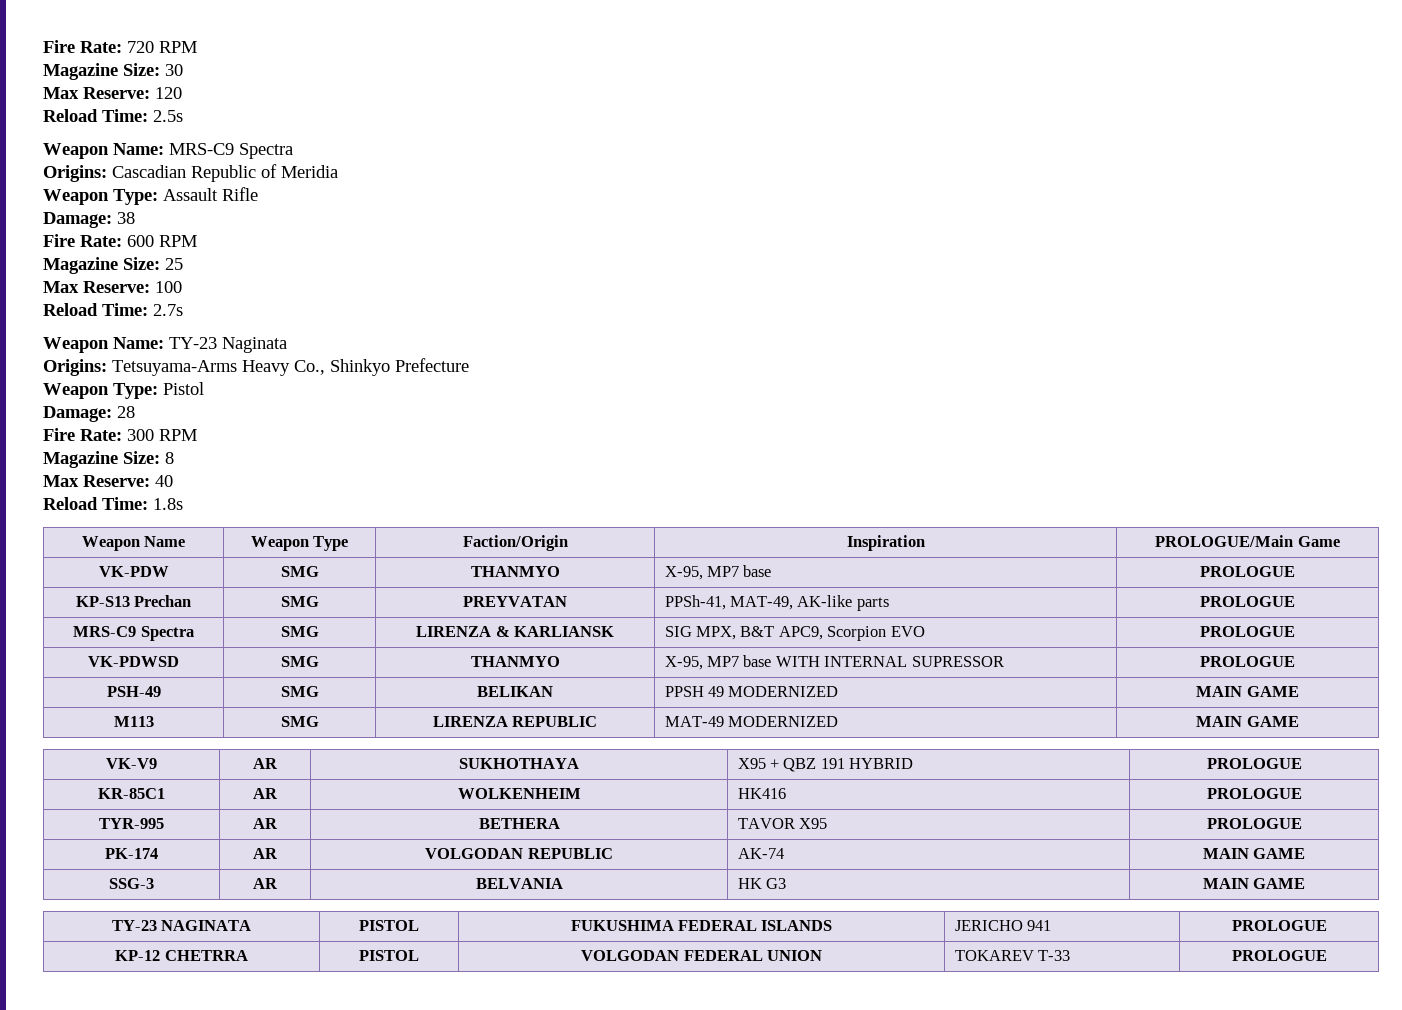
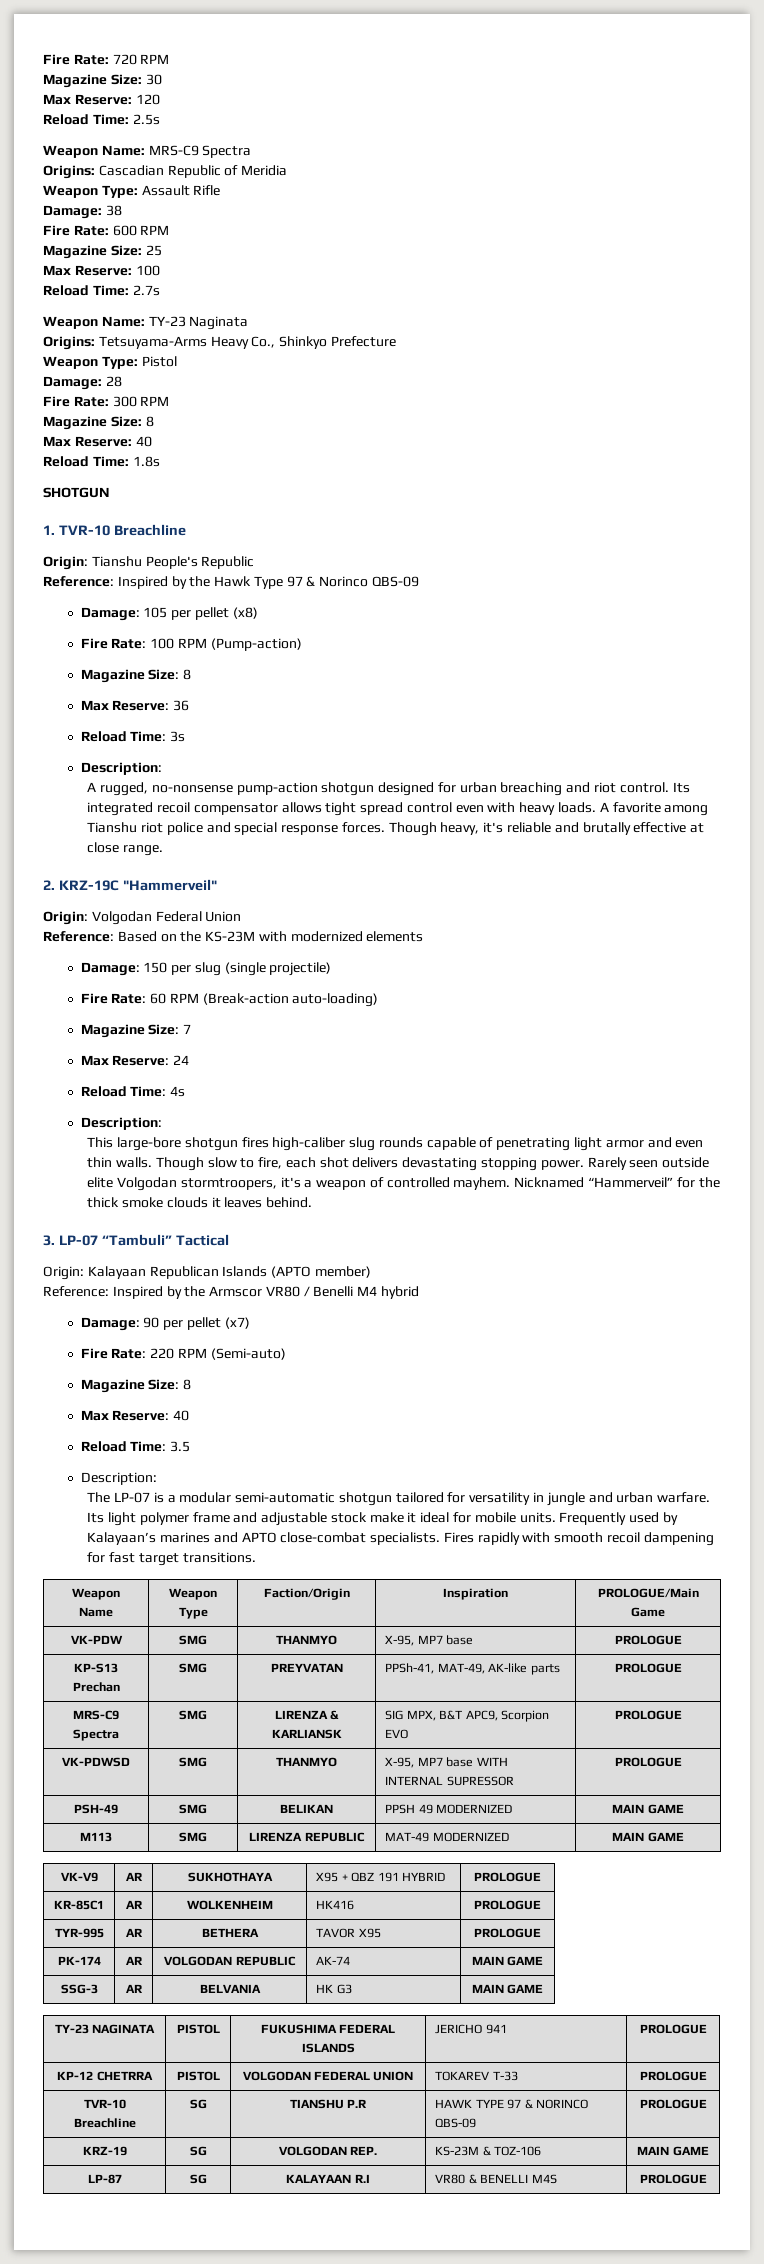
(183, 504) none -> [43,487,110,498] [43,524,186,536] [43,556,255,570] [43,576,420,589] [80,607,258,621] [80,638,302,651] [80,669,192,683] [80,700,190,711] [80,731,186,742] [80,762,162,775] [87,782,690,796] [87,802,709,816] [87,822,705,836] [87,842,163,856] [43,879,217,891] [43,911,242,925] [43,931,424,942] [80,962,332,976] [80,993,379,1007] [80,1024,192,1038] [80,1055,190,1066] [80,1086,186,1097] [80,1117,162,1130] [87,1137,704,1151] [87,1157,710,1171] [87,1177,720,1191] [87,1197,313,1208] [43,1234,229,1246] [43,1266,371,1280] [43,1286,420,1299] [80,1317,250,1331] [80,1348,286,1360] [80,1379,192,1393] [80,1410,190,1421] [80,1441,191,1452] [80,1472,157,1485] [87,1492,711,1506] [87,1512,678,1526] [87,1532,714,1546] [87,1552,256,1566] // SHOTGUN // 1. TVR-10 Breachline // Origin: Tianshu People's Republic // Reference: Inspired by the Hawk Type 97 & Norinco QBS-09 // Damage: 105 per pellet (x8) // Fire Rate: 100 RPM (Pump-action) // Magazine Size: 8 // Max Reserve: 36 // Reload Time: 3s // Description: // A rugged, no-nonsense pump-action shotgun designed for urban breaching and riot control. Its integrated recoil compensator allows tight spread control even with heavy loads. A favorite among Tianshu riot police and special response forces. Though heavy, it's reliable and brutally effective at close range. // 2. KRZ-19C "Hammerveil" // Origin: Volgodan Federal Union // Reference: Based on the KS-23M with modernized elements // Damage: 150 per slug (single projectile) // Fire Rate: 60 RPM (Break-action auto-loading) // Magazine Size: 7 // Max Reserve: 24 // Reload Time: 4s // Description: // This large-bore shotgun fires high-caliber slug rounds capable of penetrating light armor and even thin walls. Though slow to fire, each shot delivers devastating stopping power. Rarely seen outside elite Volgodan stormtroopers, it's a weapon of controlled mayhem. Nicknamed “Hammerveil” for the thick smoke clouds it leaves behind. // 3. LP-07 “Tambuli” Tactical // Origin: Kalayaan Republican Islands (APTO member) // Reference: Inspired by the Armscor VR80 / Benelli M4 hybrid // Damage: 90 per pellet (x7) // Fire Rate: 220 RPM (Semi-auto) // Magazine Size: 8 // Max Reserve: 40 // Reload Time: 3.5 // Description: // The LP-07 is a modular semi-automatic shotgun tailored for versatility in jungle and urban warfare. Its light polymer frame and adjustable stock make it ideal for mobile units. Frequently used by Kalayaan’s marines and APTO close-combat specialists. Fires rapidly with smooth recoil dampening for fast target transitions.
(1327, 955) none -> [83,2099,126,2109] [73,2118,136,2128] [189,2099,207,2109] [289,2099,368,2109] [435,2099,588,2109] [435,2118,477,2128] [639,2099,707,2109] [82,2146,127,2156] [189,2146,207,2156] [278,2146,378,2156] [435,2146,542,2156] [637,2146,709,2156] [87,2174,122,2184] [189,2174,207,2184] [286,2174,370,2183] [435,2174,557,2184] [639,2174,707,2184] // TVR-10 Breachline | SG | TIANSHU P.R | HAWK TYPE 97 & NORINCO QBS-09 | PROLOGUE // KRZ-19 | SG | VOLGODAN REP. | KS-23M & TOZ-106 | MAIN GAME // LP-87 | SG | KALAYAAN R.I | VR80 & BENELLI M4S | PROLOGUE

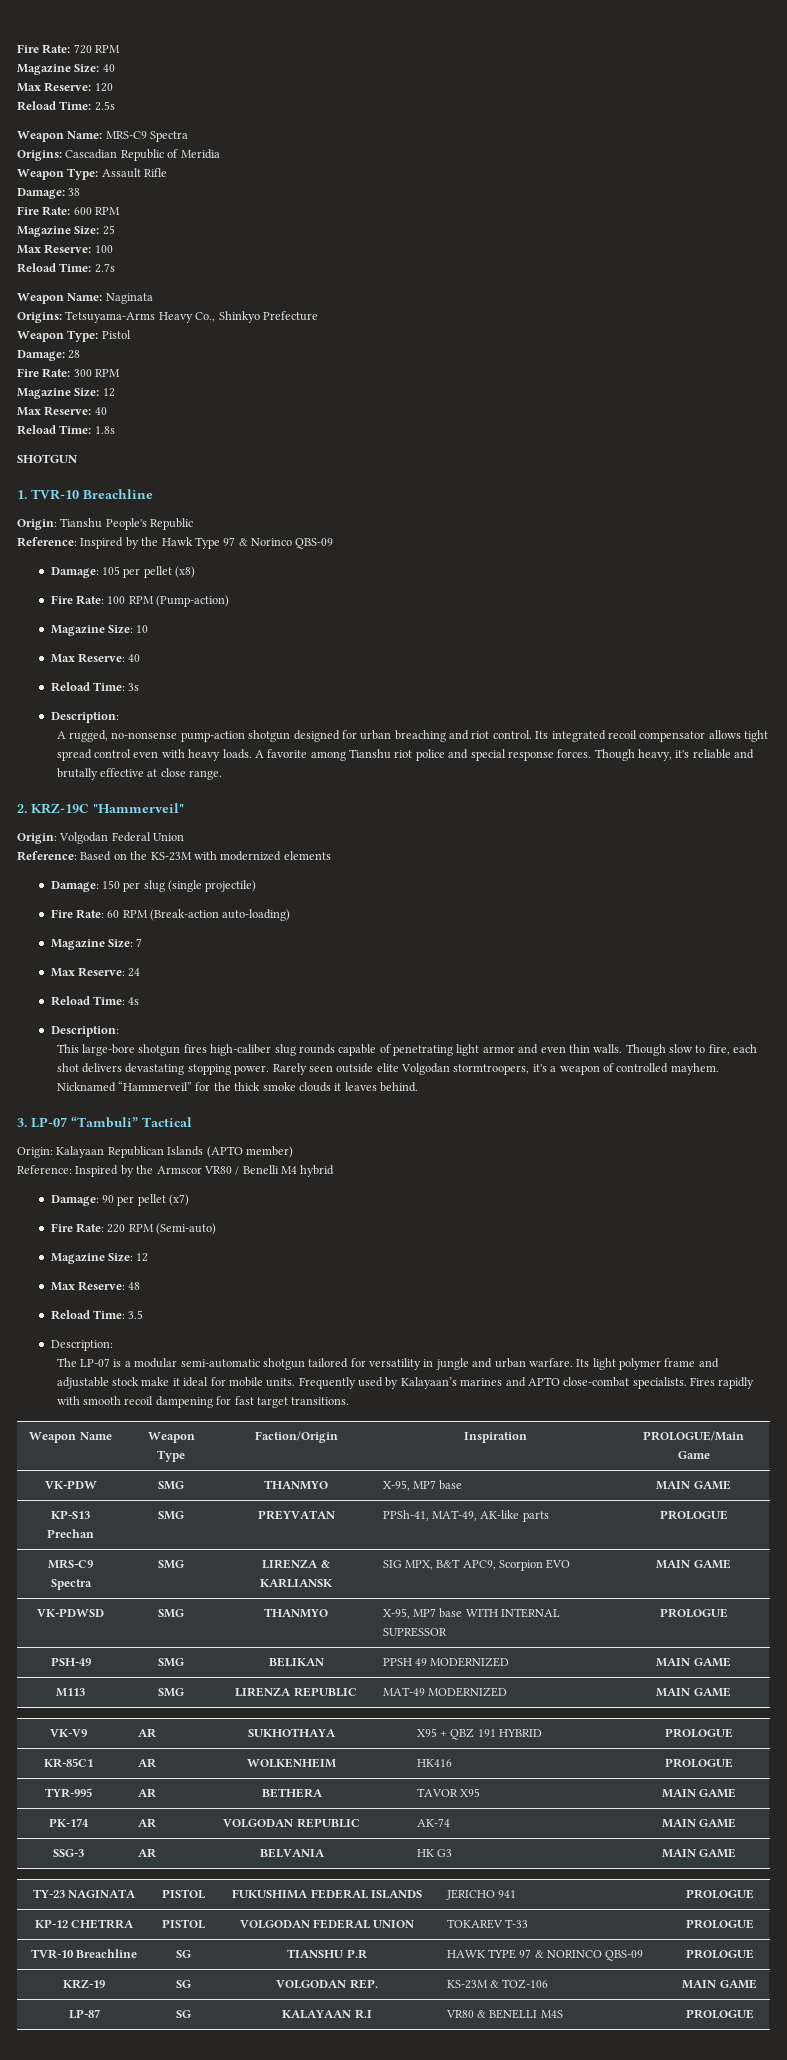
[145,74,162,85] 30 -> [102,64,115,72] 40
[148,316,186,327] TY-23 -> (103, 297) none
[145,416,154,427] 8 -> [102,388,115,397] 12
[183,669,192,680] [80,700,190,711] 8 // Max Reserve: 36 -> [136,625,149,633] [50,653,141,663] 10 // Max Reserve: 40
[183,1379,192,1390] [80,1410,190,1421] 8 // Max Reserve: 40 -> [136,1253,149,1262] [50,1281,141,1291] 12 // Max Reserve: 48
[614,1635,682,1645] PROLOGUE -> [656,1480,731,1490] MAIN GAME
[614,1710,682,1720] PROLOGUE -> [656,1559,731,1569] MAIN GAME
[474,1928,541,1938] PROLOGUE -> [661,1788,737,1798] MAIN GAME

